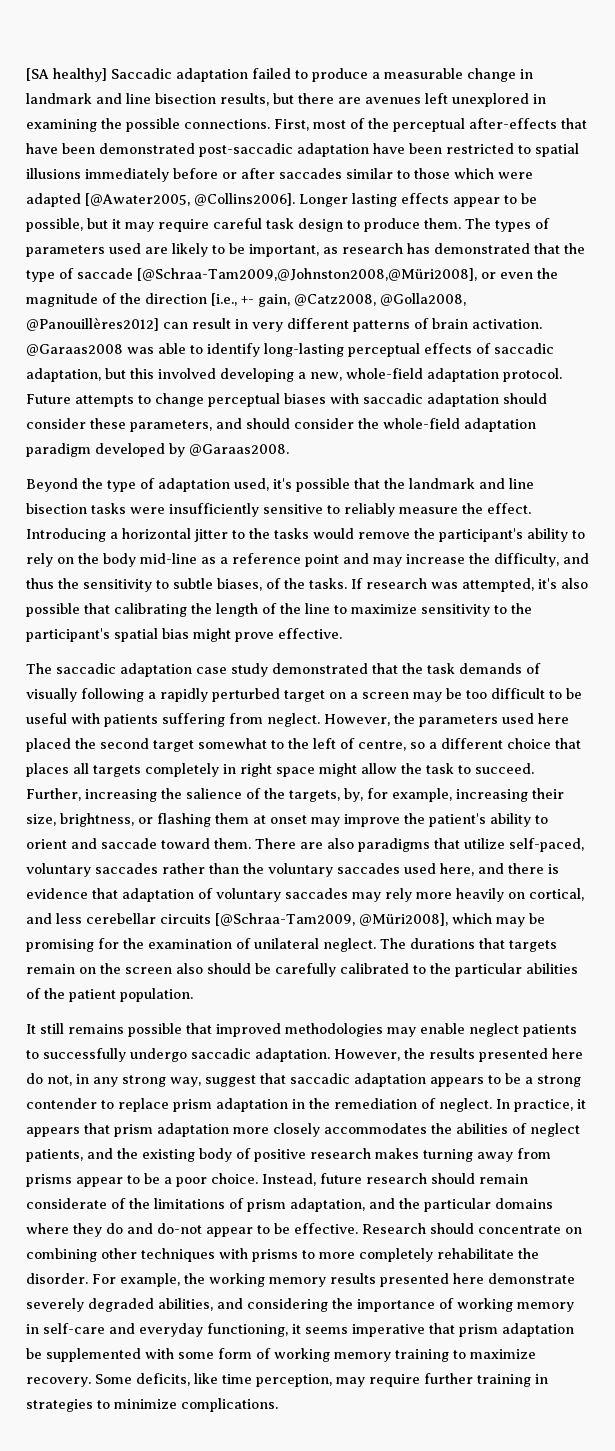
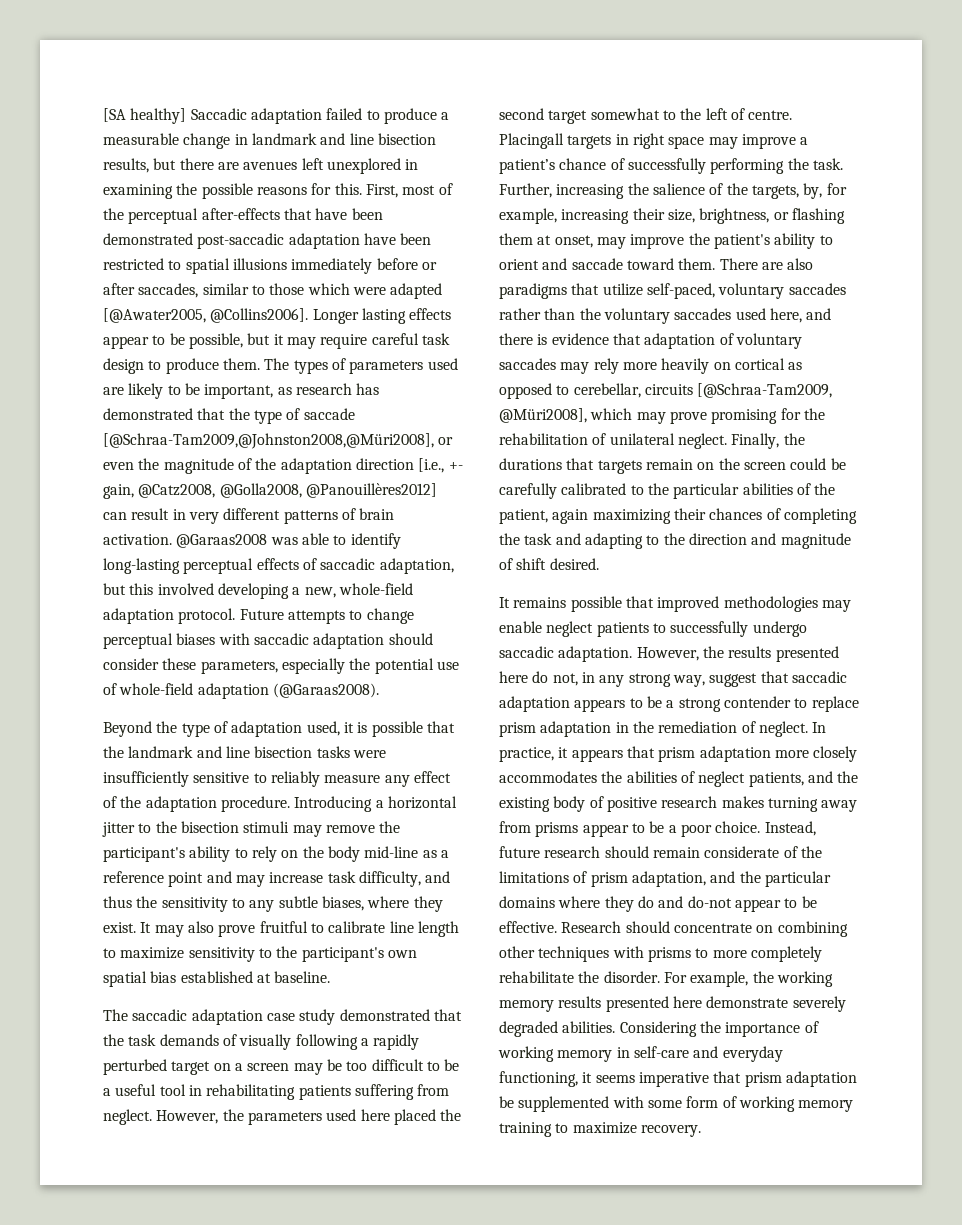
[184,119,270,129] connections. -> [256,183,362,195] reasons for this.
[279,168,342,179] saccades -> [138,283,199,298] saccades,
(141, 298) none -> [280,458,352,474] adaptation
[216,418,536,432] [26,443,289,457] and should consider the whole-field adaptation paradigm developed by @Garaas2008. -> [281,658,459,674] [103,683,379,699] especially the potential use of whole-field adaptation (@Garaas2008).
[273,478,292,489] it's -> [343,722,368,733] it is
[462,503,531,514] the effect. -> [384,771,451,787] [103,796,290,812] any effect of the adaptation procedure.
[274,528,354,539] tasks would -> [180,821,322,837] bisection stimuli may
[469,553,490,564] the -> [327,871,356,883] task
(169, 584) none -> [249,900,275,912] any
[266,578,588,592] [26,603,330,617] of the tasks. If research was attempted, it's also possible that calibrating the length of the line -> [367,896,443,912] [103,921,459,937] where they exist. It may also prove fruitful to calibrate line length
(110, 635) none -> [387,950,417,958] own
[193,628,342,642] might prove effective. -> [180,971,331,983] established at baseline.
[26,713,100,724] useful with -> [103,1084,296,1100] a useful tool in rehabilitating
[358,738,581,751] [26,763,534,777] centre, so a different choice that places all targets completely in right space might allow the task to succeed. -> [748,110,793,120] [499,133,809,149] [499,158,843,174] centre. Placingall targets in right space may improve a patient’s chance of successfully performing the task.
[270,815,307,824] onset -> [554,235,593,248] onset,
[529,888,584,901] [26,913,156,924] cortical, and less cerebellar -> [734,358,803,370] [499,383,641,399] cortical as opposed to cerebellar,
[528,913,545,924] be -> [669,411,707,424] prove
[148,939,232,949] examination -> [499,433,588,445] rehabilitation
[380,938,406,949] The -> [731,433,805,449] Finally, the
[176,963,251,974] also should -> [790,458,827,470] could
[69,988,193,1002] [26,1023,64,1034] patient population. // It still -> [499,508,857,524] [499,533,851,549] [499,558,599,570] [499,597,510,608] patient, again maximizing their chances of completing the task and adapting to the direction and magnitude of shift desired. // It
[158,1298,328,1312] abilities, and considering -> [562,1021,697,1037] abilities. Considering
[95,1373,548,1387] [26,1398,278,1412] Some deficits, like time perception, may require further training in strategies to minimize complications. -> (701, 1131) none

